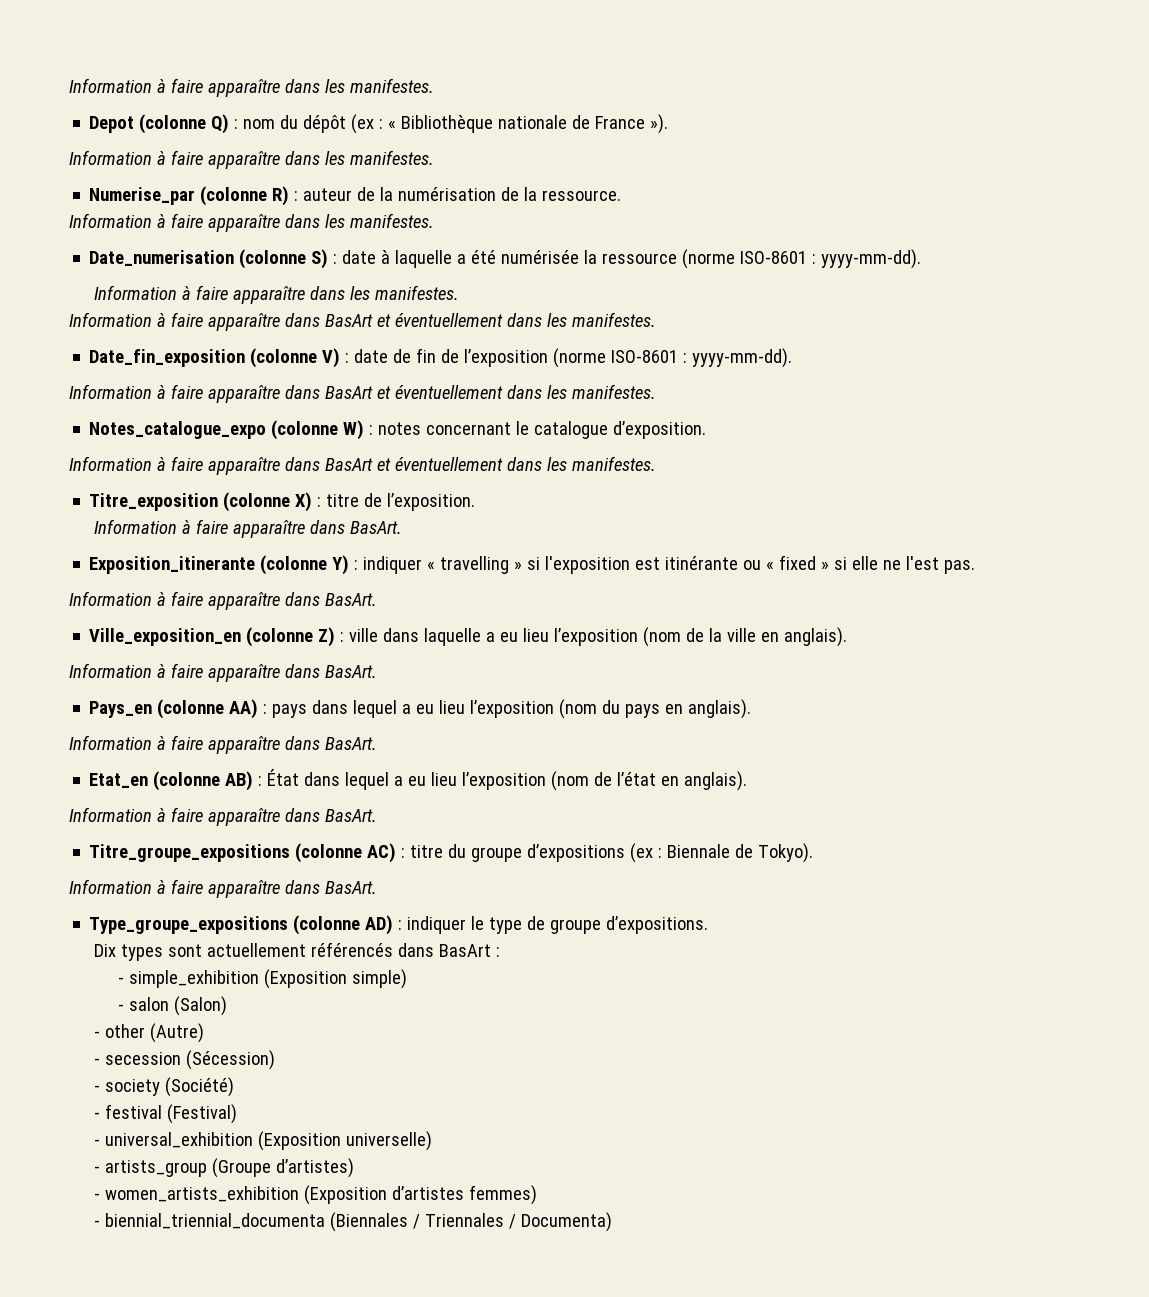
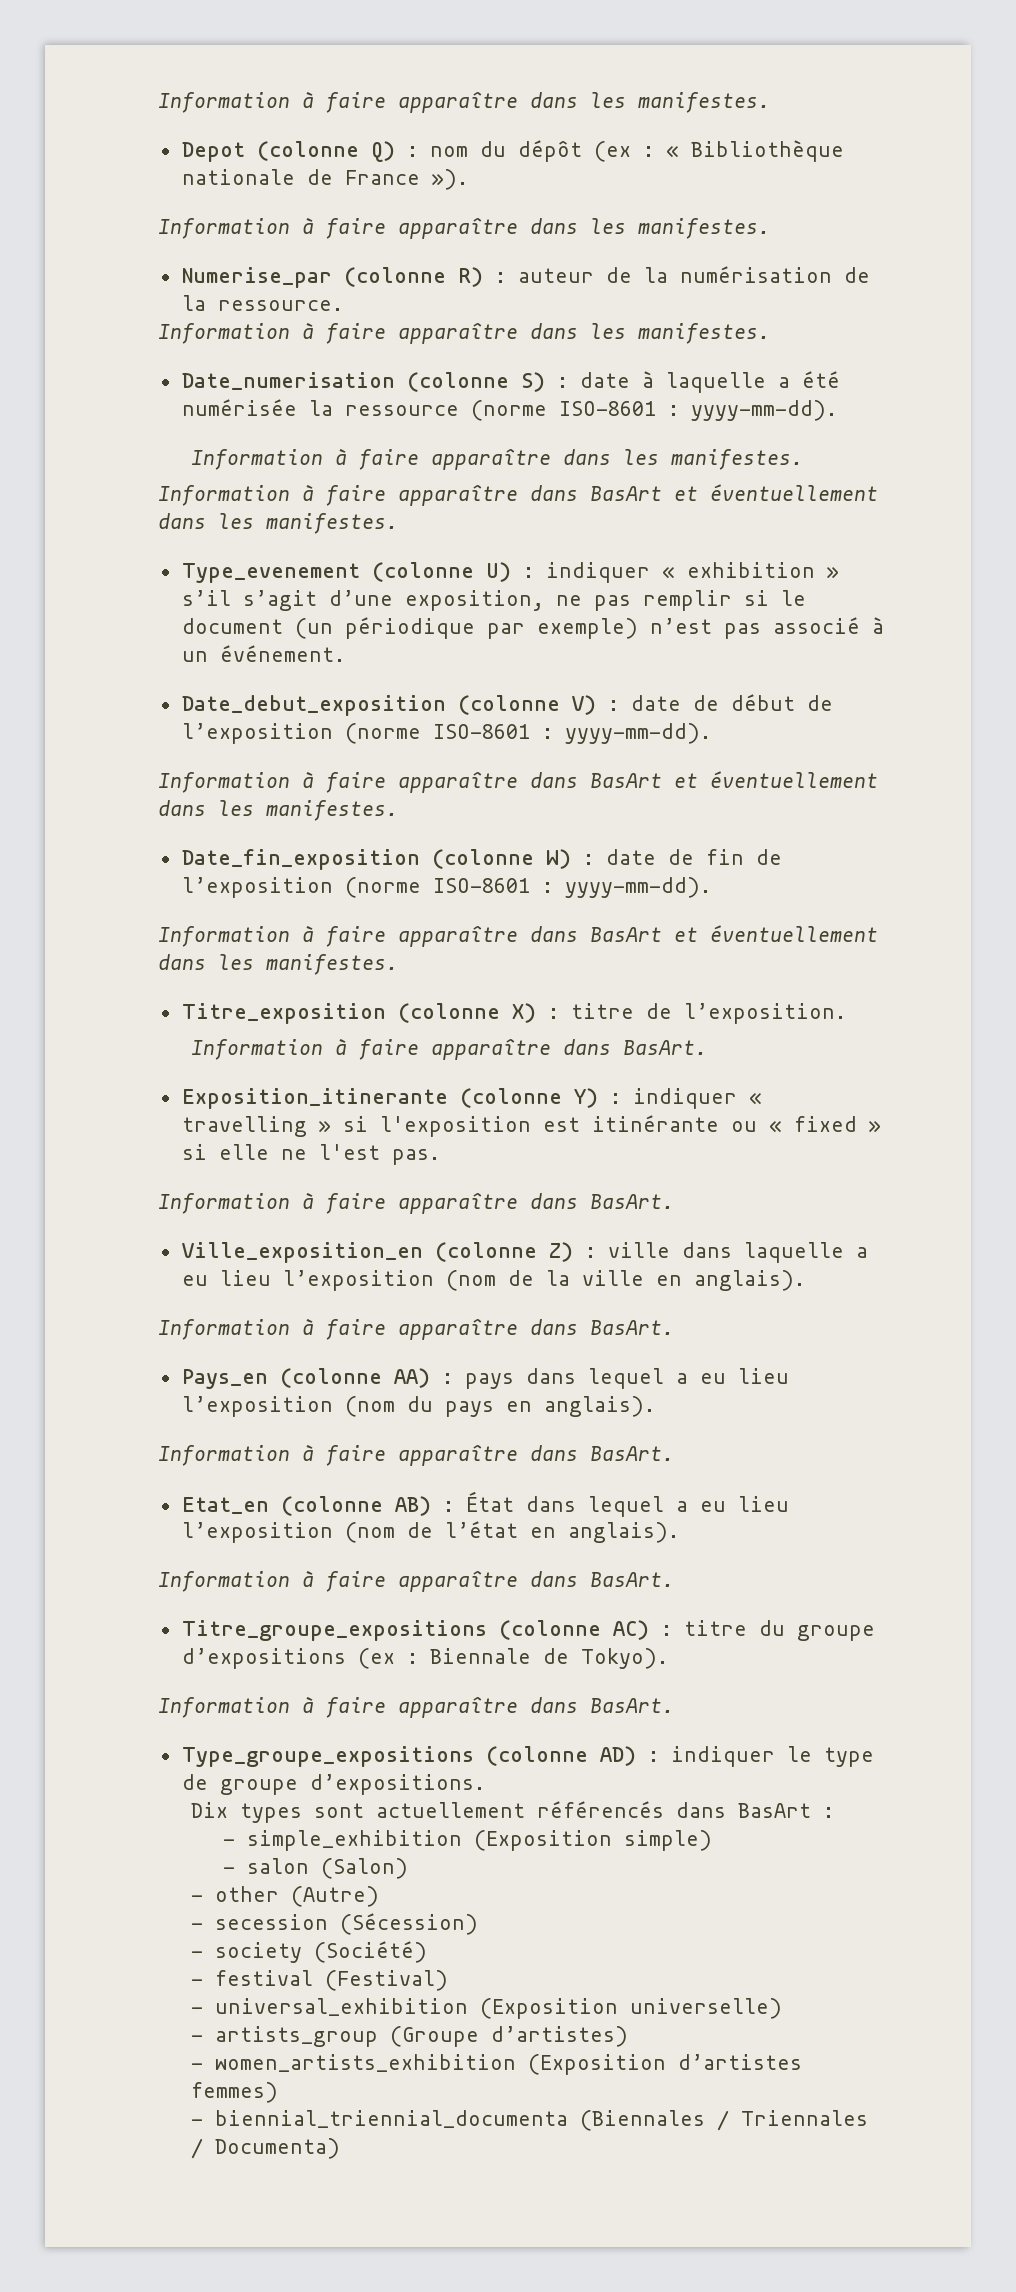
[89,349,246,367] Date_fin_exposition -> [181,562,839,583] [181,590,806,611] [181,617,884,639] [181,645,345,662] [181,695,446,716] Type_evenement (colonne U) : indiquer « exhibition » s’il s’agit d’une exposition, ne pas remplir si le document (un périodique par exemple) n’est pas associé à un événement. // Date_debut_exposition
[416,348,437,363] fin -> [730,694,795,711] début
[89,421,267,439] Notes_catalogue_expo -> [181,849,420,870] Date_fin_exposition
[378,421,707,439] notes concernant le catalogue d’exposition. -> [605,849,782,865] [181,877,711,898] date de fin de l’exposition (norme ISO-8601 : yyyy-mm-dd).

